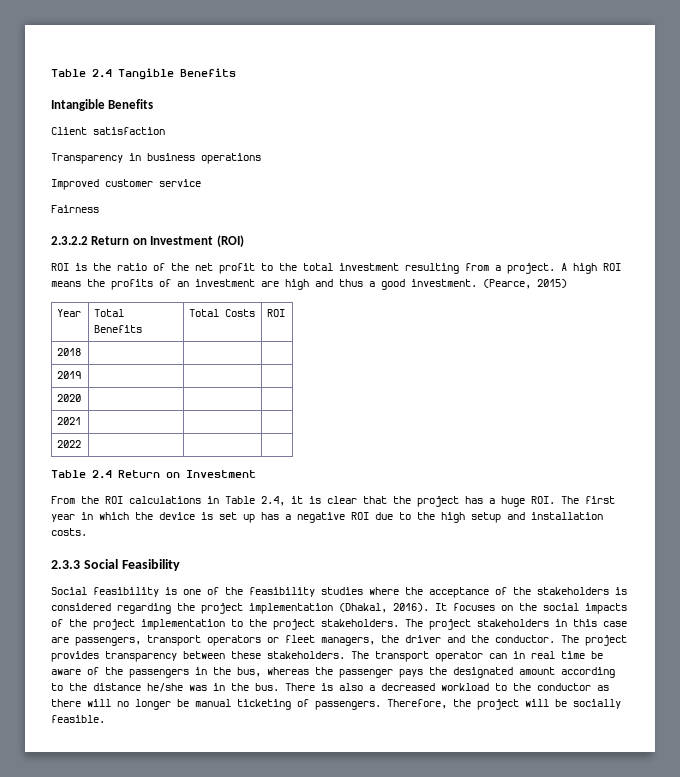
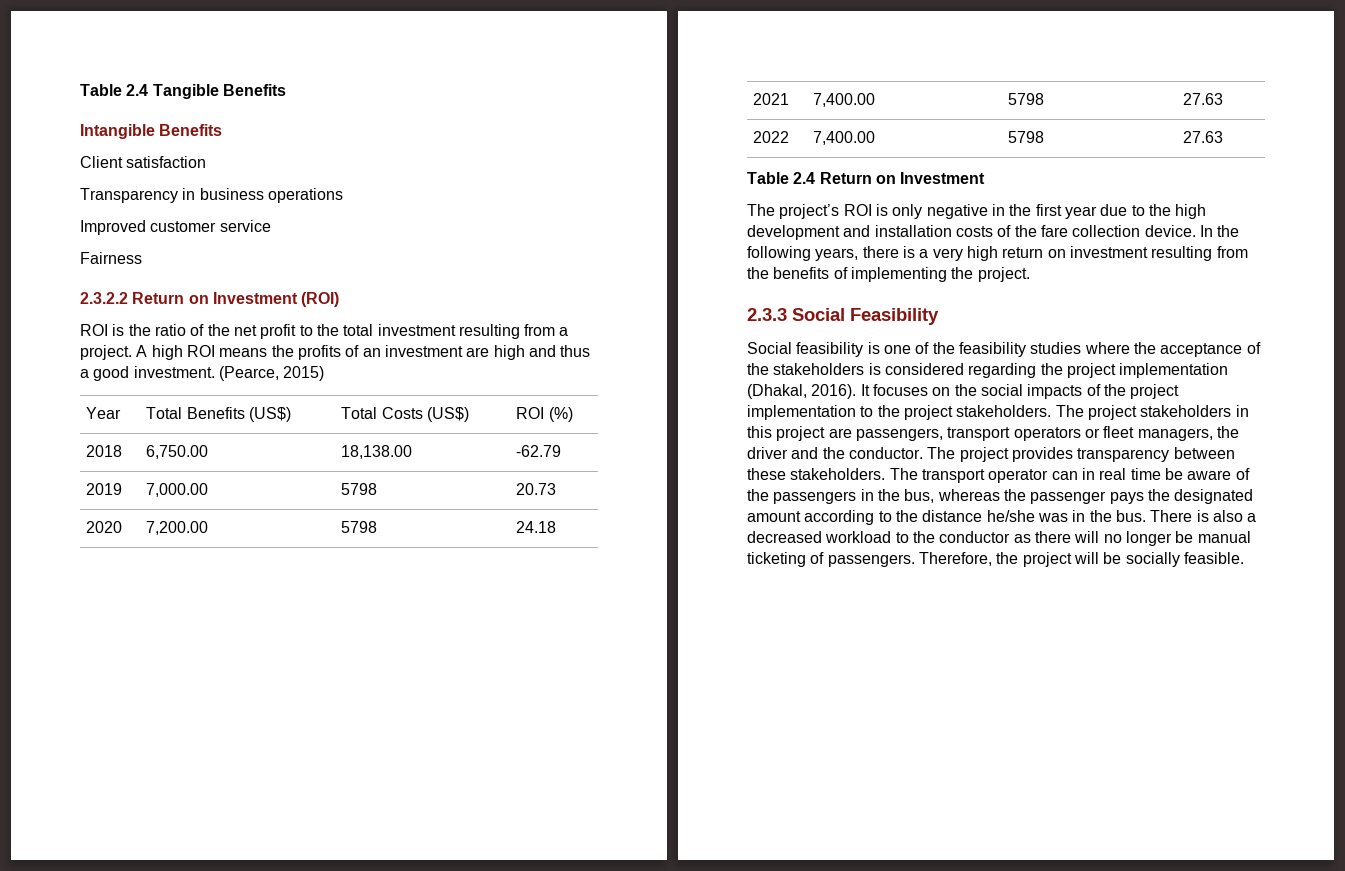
(143, 329) none -> [249,407,292,422] (US$)
[267,309,286,317] | ROI -> [427,407,470,422] [516,407,573,422] (US$) | ROI (%)
[57,371,82,379] [57,394,82,402] [57,417,82,425] [57,440,82,448] | | // 2019 | | | // 2020 | | | // 2021 | | | // 2022 | | | -> [146,445,209,459] [341,445,413,459] [516,445,562,457] [86,483,123,495] [146,483,209,497] [341,483,378,495] [516,483,557,495] [86,521,123,533] [146,521,209,535] [341,521,378,533] [516,521,557,533] [753,93,790,105] [813,93,876,107] [1008,93,1045,105] [1183,93,1224,105] [753,131,790,143] [813,131,876,145] [1008,131,1045,143] [1183,131,1224,143] 6,750.00 | 18,138.00 | -62.79 // 2019 | 7,000.00 | 5798 | 20.73 // 2020 | 7,200.00 | 5798 | 24.18 // 2021 | 7,400.00 | 5798 | 27.63 // 2022 | 7,400.00 | 5798 | 27.63
[51,496,615,507] [51,512,369,523] From the ROI calculations in Table 2.4, it is clear that the project has a huge ROI. The first year in which the device is set up has a negative ROI -> [747,204,1097,219] The project’s ROI is only negative in the first year
[471,512,501,523] setup -> [747,225,840,240] development
[51,528,87,536] costs. -> [955,225,1240,237] [747,246,1248,261] [747,267,1030,282] costs of the fare collection device. In the following years, there is a very high return on investment resulting from the benefits of implementing the project.
[603,621,627,627] case -> [776,426,826,441] project

